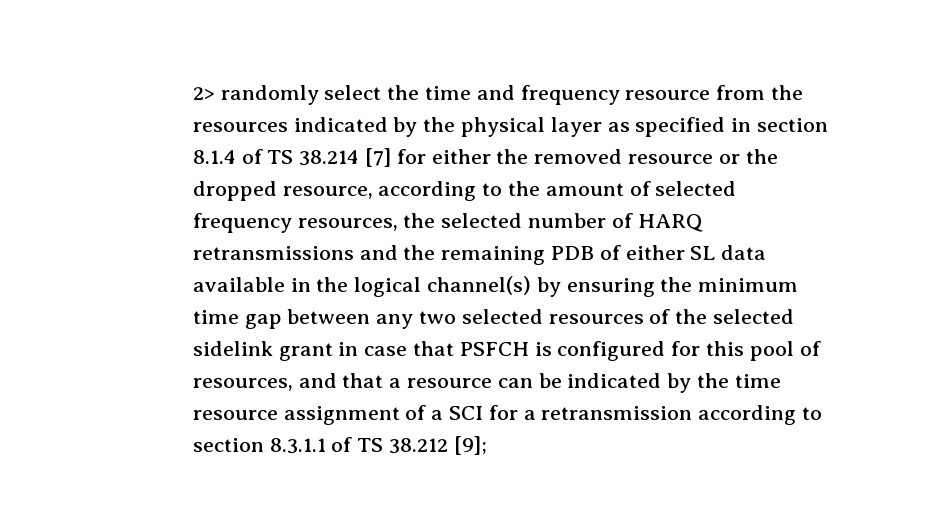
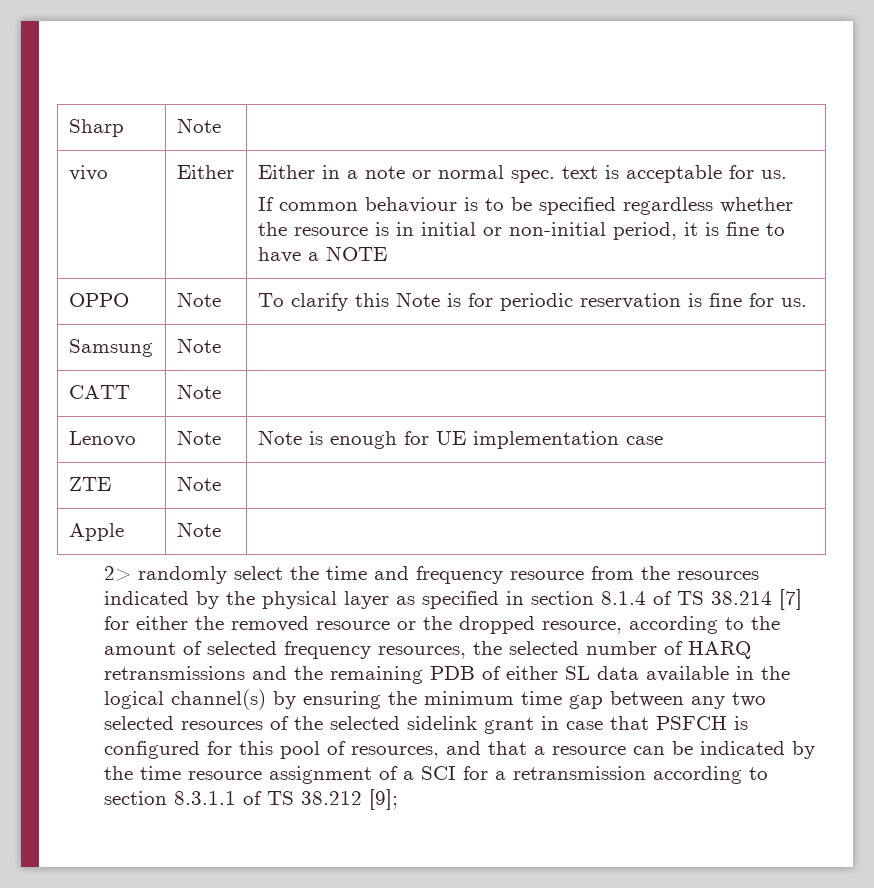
(192, 93) none -> [68,119,124,137] [176,118,221,133] [68,165,108,181] [176,165,234,179] [257,165,787,183] [257,197,793,215] [257,222,785,240] [257,246,387,263] [68,293,129,307] [176,292,221,307] [257,292,807,311] [68,339,153,357] [176,338,221,353] [68,385,130,399] [176,384,221,399] [68,431,136,447] [176,430,221,445] [257,430,663,449] [68,477,111,491] [176,476,221,491] [68,523,124,541] [176,522,221,537] Sharp | Note | // vivo | Either | Either in a note or normal spec. text is acceptable for us. // If common behaviour is to be specified regardless whether the resource is in initial or non-initial period, it is fine to have a NOTE // OPPO | Note | To clarify this Note is for periodic reservation is fine for us. // Samsung | Note | // CATT | Note | // Lenovo | Note | Note is enough for UE implementation case // ZTE | Note | // Apple | Note | //

